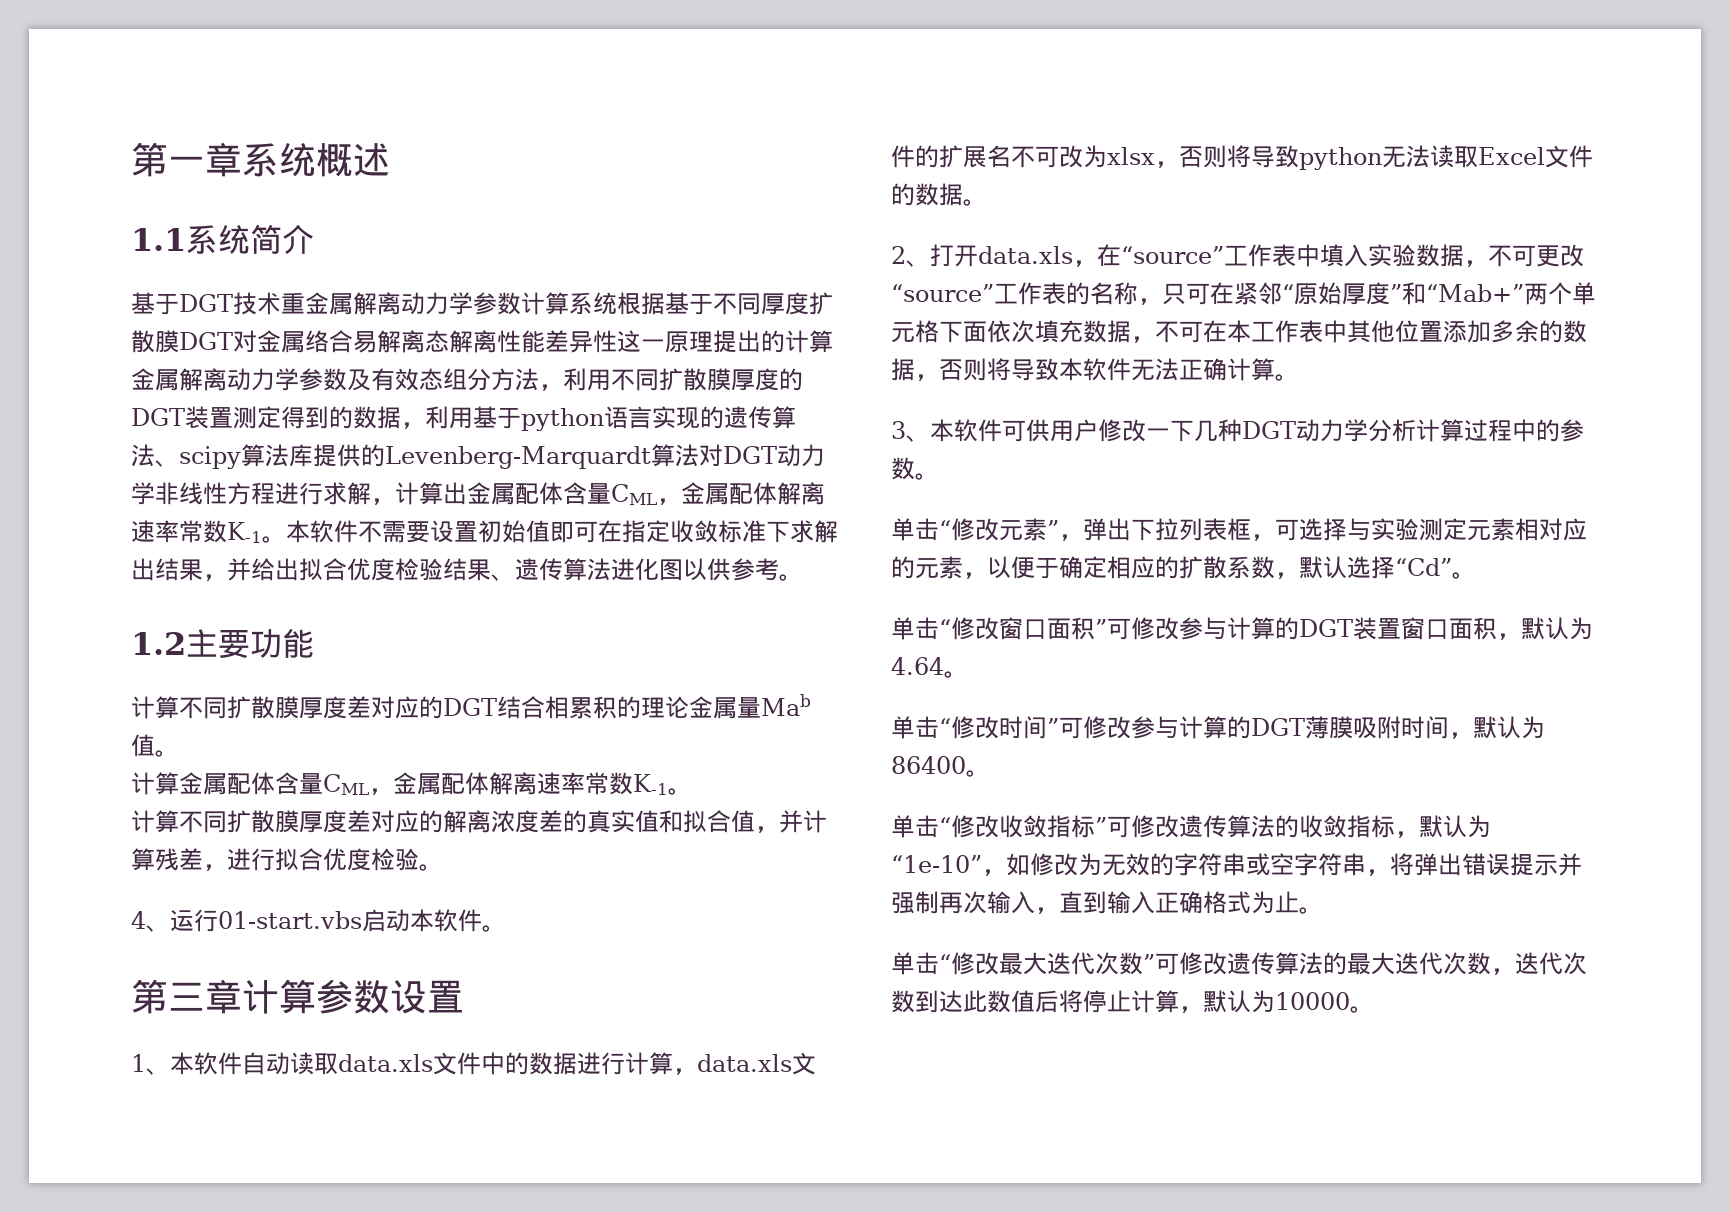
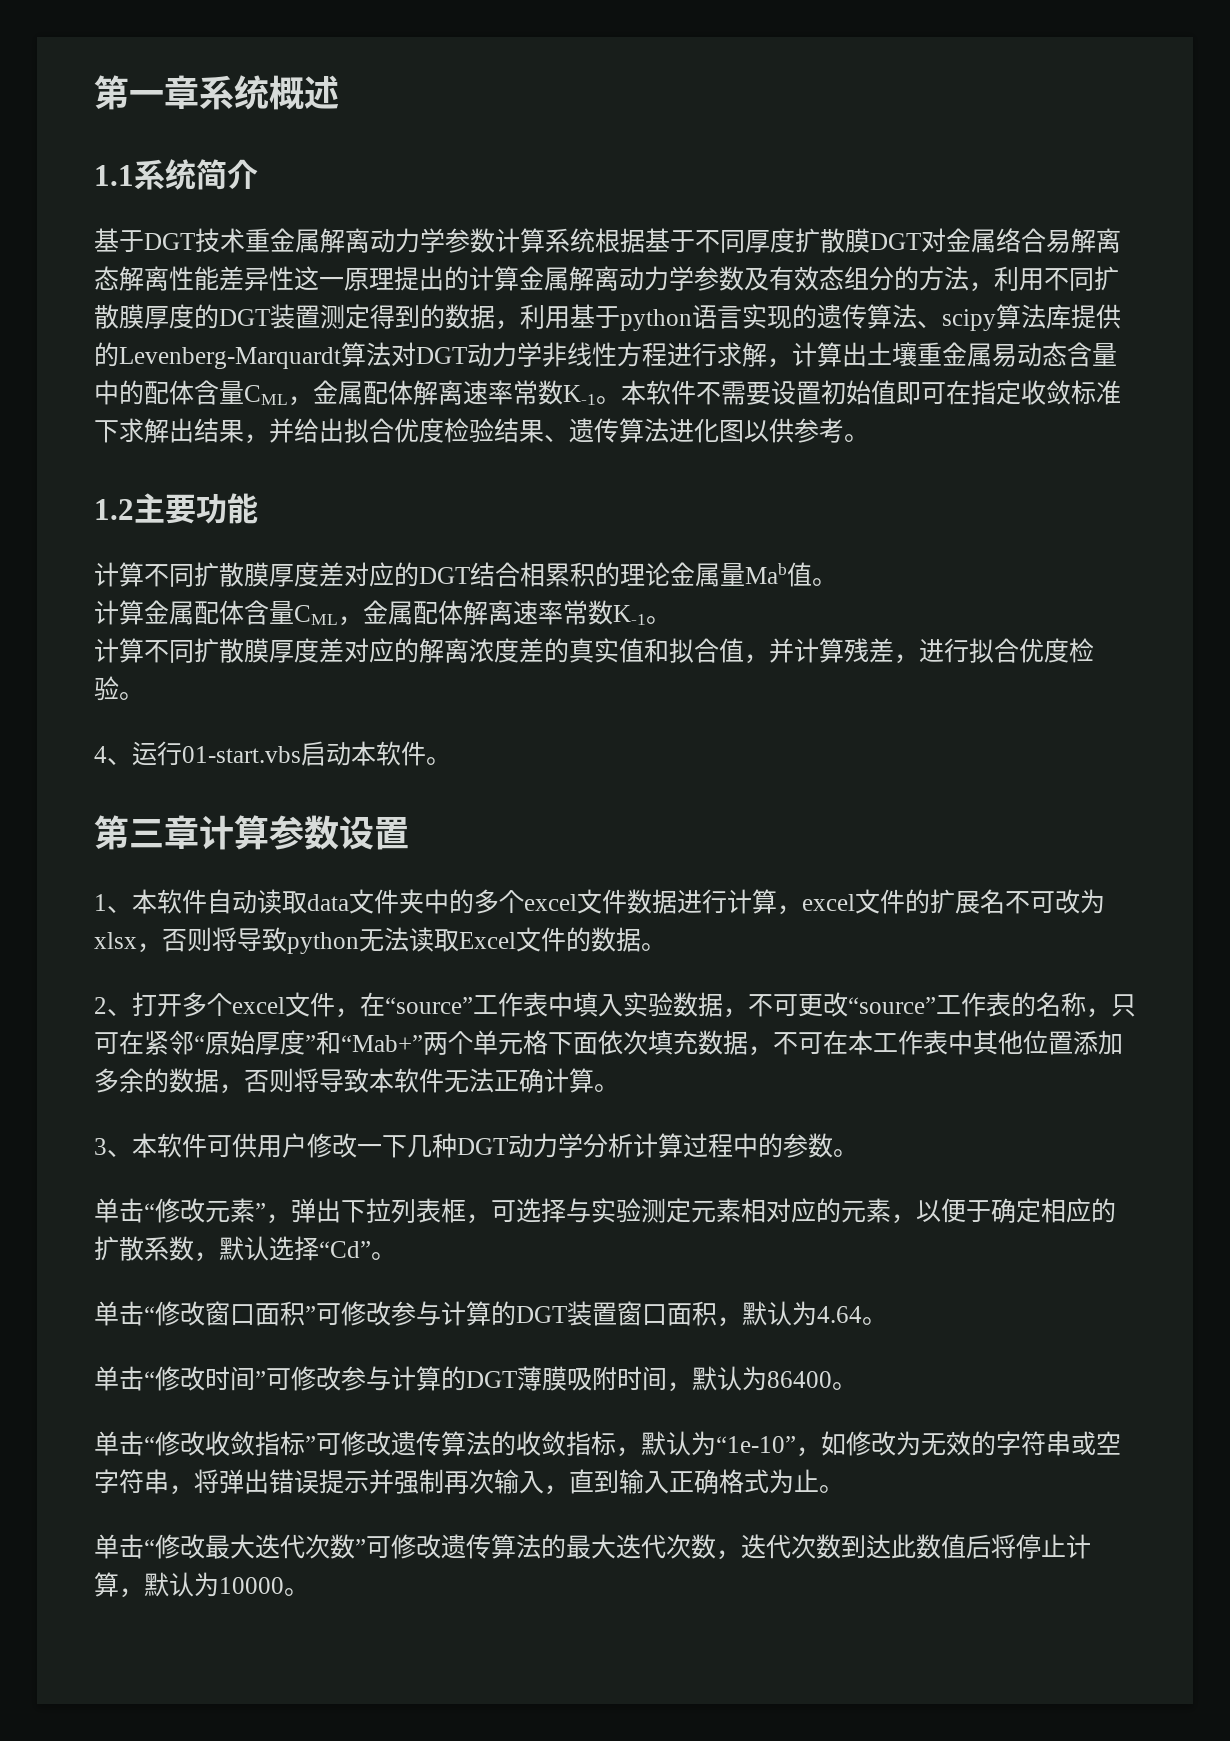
(491, 379) none -> [894,266,919,291] 的
[467,482,515,505] 金属 -> [867,342,1117,367] [94,380,144,405] 土壤重金属易动态含量中的
[338,1052,529,1075] data.xls文件中的 -> [307,889,627,914] data文件夹中的多个excel文件
[697,1054,792,1072] data.xls -> [802,894,855,911] excel
[978,246,1073,264] data.xls -> [182,992,335,1017] 多个excel文件

